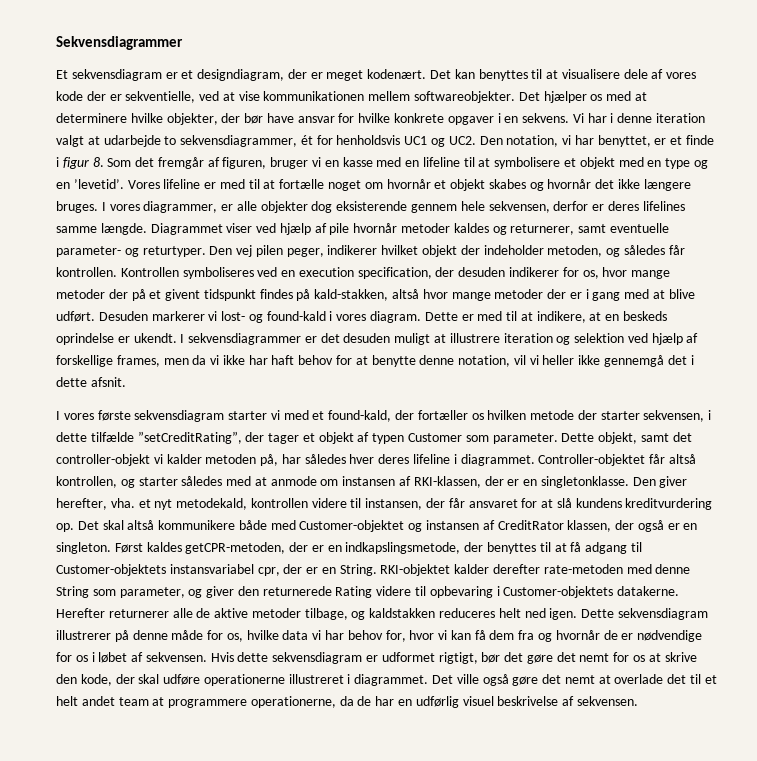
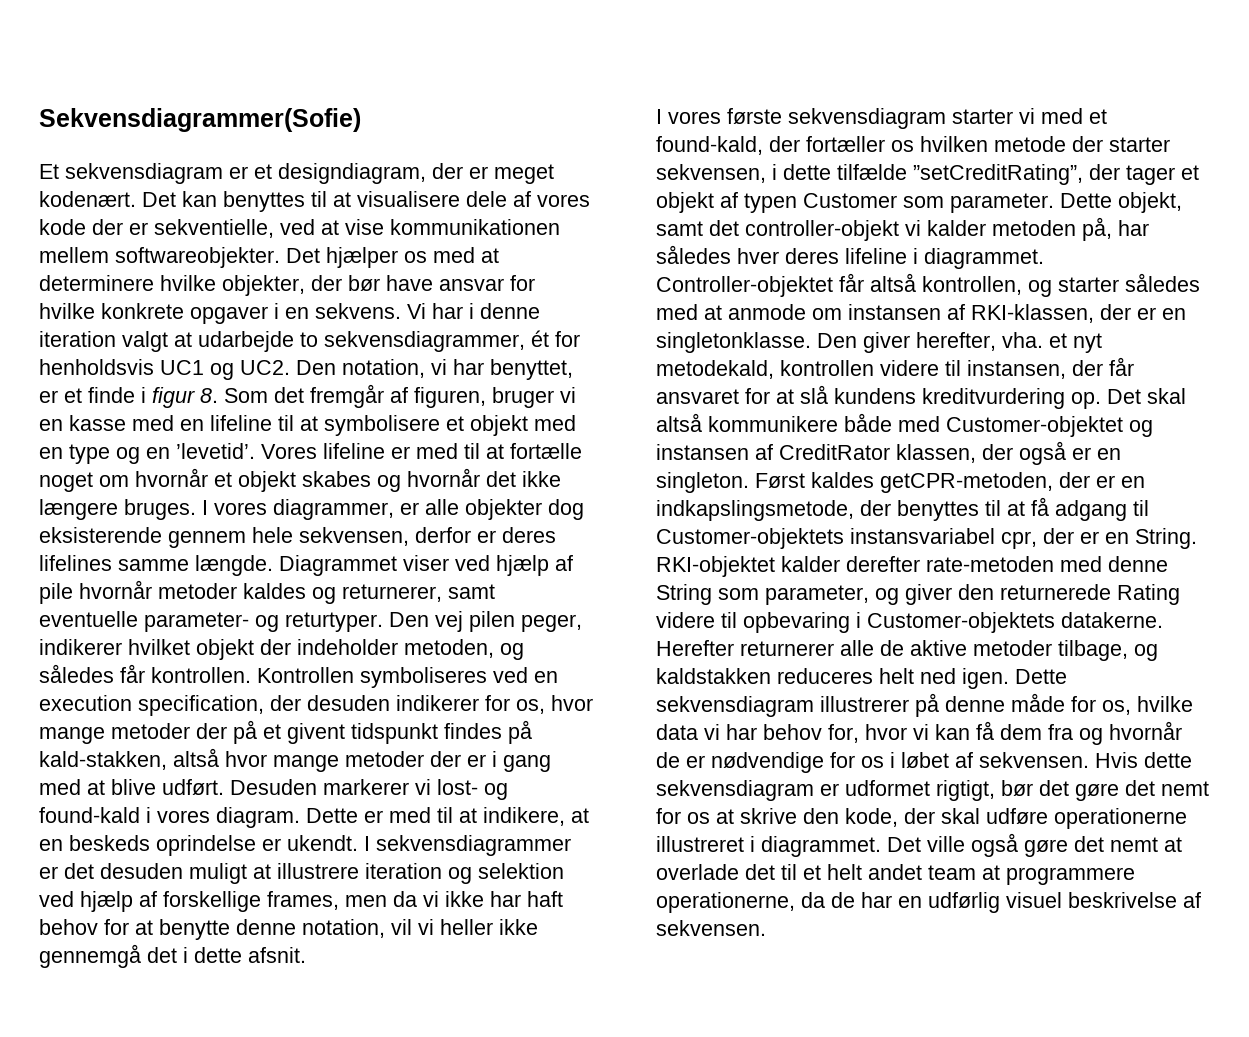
[56,36,183,50] Sekvensdiagrammer -> [39,108,361,132] Sekvensdiagrammer(Sofie)

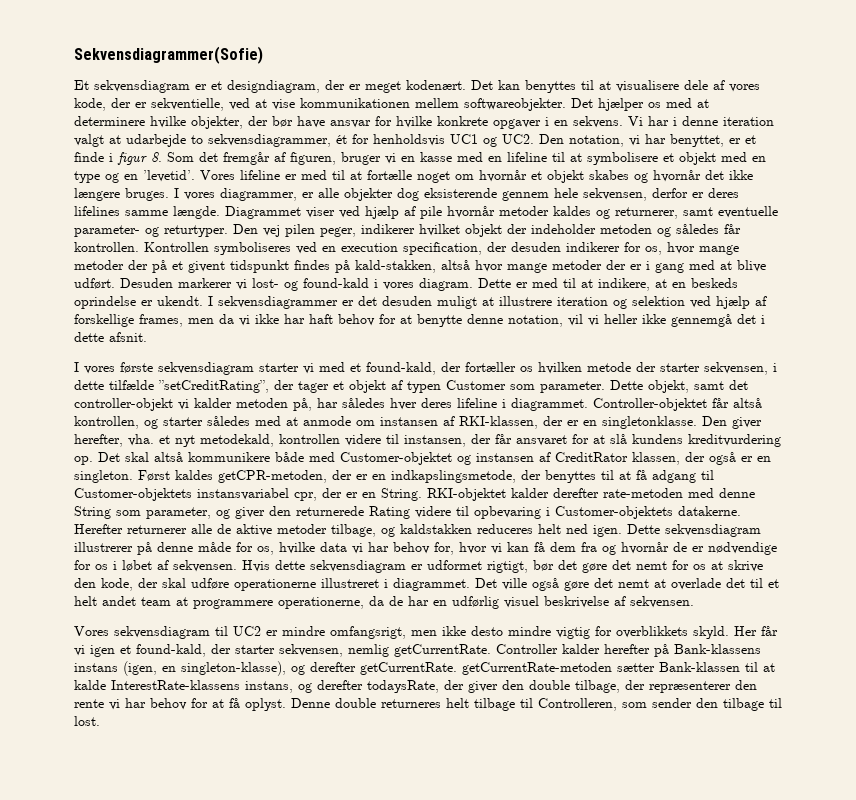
[39,219,86,235] kode -> [74,98,106,111] kode,
[404,639,494,658] metoden, -> [600,224,652,234] metoden
(766, 928) none -> [74,626,778,639] [74,644,761,657] [74,661,775,676] [74,680,757,693] [74,698,782,711] [74,716,100,726] // Vores sekvensdiagram til UC2 er mindre omfangsrigt, men ikke desto mindre vigtig for overblikkets skyld. Her får vi igen et found-kald, der starter sekvensen, nemlig getCurrentRate. Controller kalder herefter på Bank-klassens instans (igen, en singleton-klasse), og derefter getCurrentRate. getCurrentRate-metoden sætter Bank-klassen til at kalde InterestRate-klassens instans, og derefter todaysRate, der giver den double tilbage, der repræsenterer den rente vi har behov for at få oplyst. Denne double returneres helt tilbage til Controlleren, som sender den tilbage til lost.

